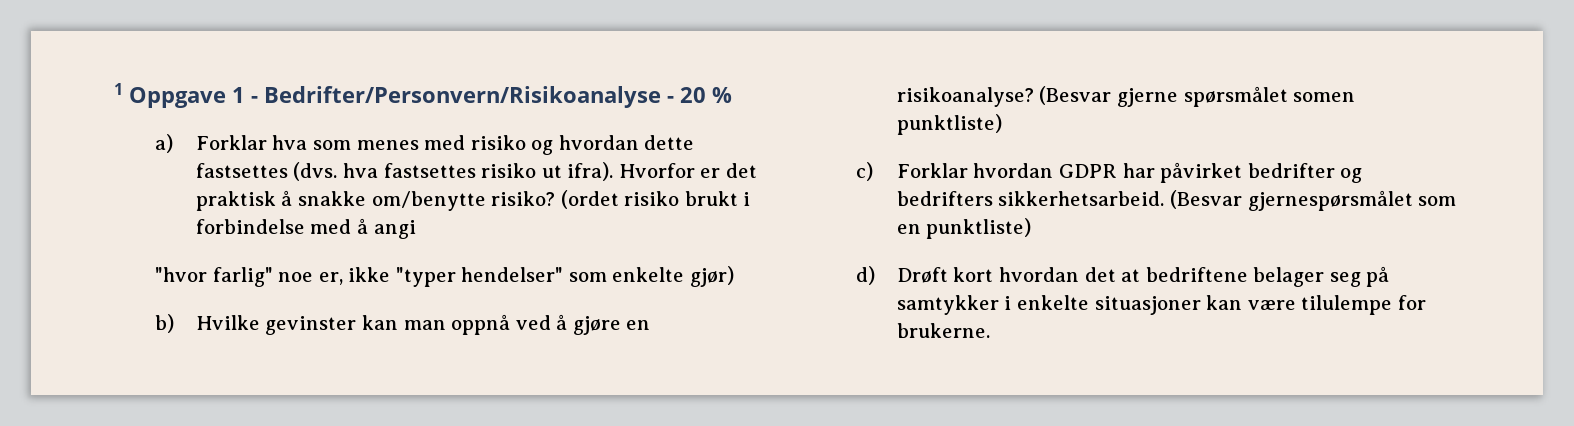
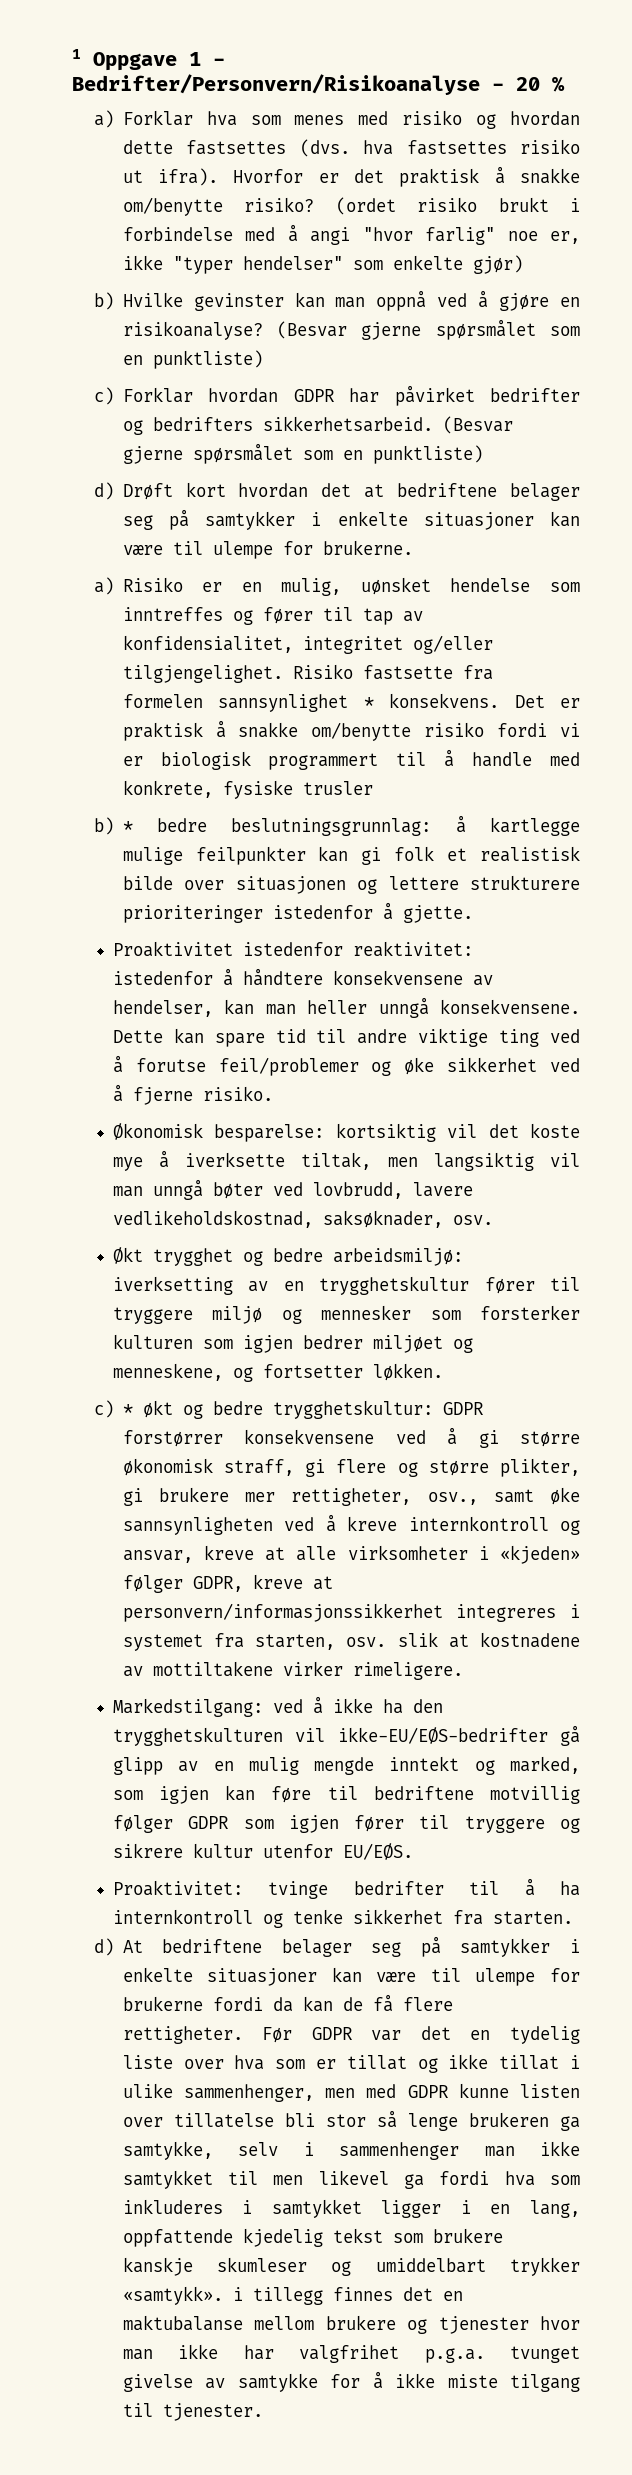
(416, 229) // -> (351, 236) none
[1293,92,1356,102] somen -> [550,326,580,336] [122,355,143,365] som en
[1247,190,1413,211] gjernespørsmålet -> [122,443,293,464] gjerne spørsmålet
[1301,295,1393,315] tilulempe -> [172,541,273,559] til ulempe
(990, 330) none -> [94,577,580,596] [122,607,423,625] [122,635,493,654] [122,664,493,683] [122,693,581,712] [122,720,580,741] [122,749,580,770] [122,780,373,799] [94,815,580,836] [122,846,580,865] [122,875,581,894] [122,902,473,923] [112,941,473,957] [112,968,493,986] [112,997,580,1018] [112,1028,580,1047] [112,1055,580,1076] [112,1084,273,1105] [112,1123,580,1142] [112,1150,580,1171] [112,1179,473,1200] [112,1210,493,1228] [112,1247,463,1266] [112,1276,580,1295] [112,1305,580,1324] [112,1334,473,1353] [112,1363,443,1382] [94,1400,483,1419] [122,1427,581,1448] [122,1458,580,1477] [122,1487,580,1506] [122,1514,581,1535] [122,1545,580,1564] [122,1574,333,1593] [122,1603,580,1622] [122,1632,580,1651] [122,1661,463,1680] [112,1696,443,1717] [112,1725,580,1746] [112,1756,580,1775] [112,1785,580,1804] [112,1815,580,1833] [112,1843,413,1860] [112,1878,580,1899] [112,1909,573,1928] [94,1936,581,1957] [122,1967,581,1986] [122,1994,453,2012] [122,2026,581,2044] [122,2054,580,2073] [122,2083,580,2102] [122,2110,580,2131] [122,2141,580,2160] [122,2170,580,2189] [122,2199,581,2218] [122,2228,503,2247] [122,2257,580,2276] [122,2286,463,2305] [122,2315,581,2334] [122,2344,580,2363] [122,2371,580,2392] [122,2403,263,2421] // a) Risiko er en mulig, uønsket hendelse som inntreffes og fører til tap av konfidensialitet, integritet og/eller tilgjengelighet. Risiko fastsette fra formelen sannsynlighet * konsekvens. Det er praktisk å snakke om/benytte risiko fordi vi er biologisk programmert til å handle med konkrete, fysiske trusler // b) * bedre beslutningsgrunnlag: å kartlegge mulige feilpunkter kan gi folk et realistisk bilde over situasjonen og lettere strukturere prioriteringer istedenfor å gjette. // Proaktivitet istedenfor reaktivitet: istedenfor å håndtere konsekvensene av hendelser, kan man heller unngå konsekvensene. Dette kan spare tid til andre viktige ting ved å forutse feil/problemer og øke sikkerhet ved å fjerne risiko. // Økonomisk besparelse: kortsiktig vil det koste mye å iverksette tiltak, men langsiktig vil man unngå bøter ved lovbrudd, lavere vedlikeholdskostnad, saksøknader, osv. // Økt trygghet og bedre arbeidsmiljø: iverksetting av en trygghetskultur fører til tryggere miljø og mennesker som forsterker kulturen som igjen bedrer miljøet og menneskene, og fortsetter løkken. // c) * økt og bedre trygghetskultur: GDPR forstørrer konsekvensene ved å gi større økonomisk straff, gi flere og større plikter, gi brukere mer rettigheter, osv., samt øke sannsynligheten ved å kreve internkontroll og ansvar, kreve at alle virksomheter i «kjeden» følger GDPR, kreve at personvern/informasjonssikkerhet integreres i systemet fra starten, osv. slik at kostnadene av mottiltakene virker rimeligere. // Markedstilgang: ved å ikke ha den trygghetskulturen vil ikke-EU/EØS-bedrifter gå glipp av en mulig mengde inntekt og marked, som igjen kan føre til bedriftene motvillig følger GDPR som igjen fører til tryggere og sikrere kultur utenfor EU/EØS. // Proaktivitet: tvinge bedrifter til å ha internkontroll og tenke sikkerhet fra starten. // d) At bedriftene belager seg på samtykker i enkelte situasjoner kan være til ulempe for brukerne fordi da kan de få flere rettigheter. Før GDPR var det en tydelig liste over hva som er tillat og ikke tillat i ulike sammenhenger, men med GDPR kunne listen over tillatelse bli stor så lenge brukeren ga samtykke, selv i sammenhenger man ikke samtykket til men likevel ga fordi hva som inkluderes i samtykket ligger i en lang, oppfattende kjedelig tekst som brukere kanskje skumleser og umiddelbart trykker «samtykk». i tillegg finnes det en maktubalanse mellom brukere og tjenester hvor man ikke har valgfrihet p.g.a. tvunget givelse av samtykke for å ikke miste tilgang til tjenester.

